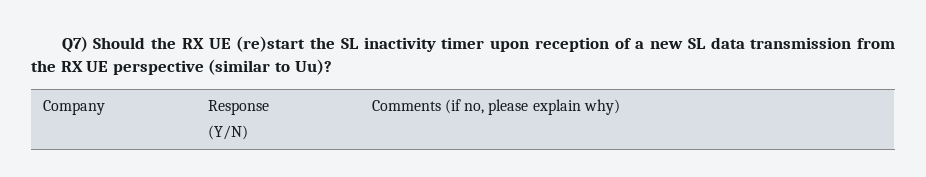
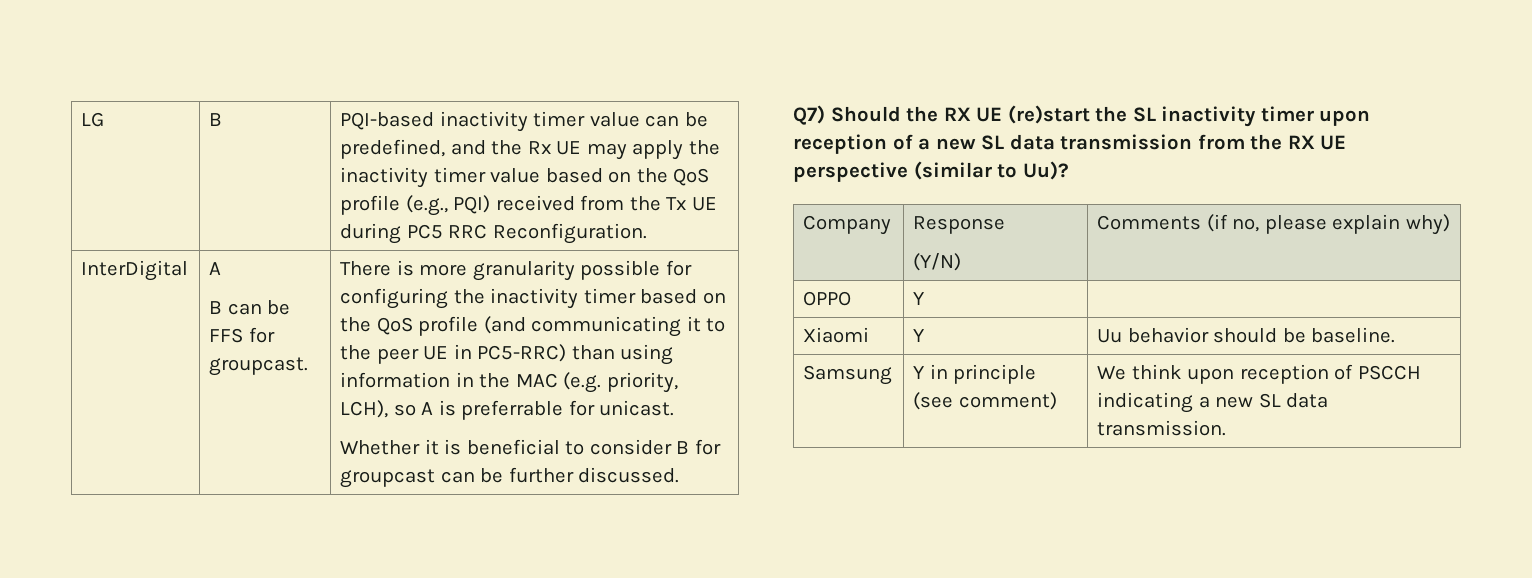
(61, 44) none -> [81,112,105,127] [209,113,223,126] [340,111,708,132] [340,139,720,160] [340,167,710,188] [340,195,717,216] [340,223,647,244] [81,260,189,281] [209,262,222,275] [209,300,291,315] [209,327,275,343] [209,357,309,376] [340,260,692,281] [340,288,726,309] [340,316,726,337] [340,344,674,365] [340,372,678,393] [340,400,675,420] [340,439,721,455] [340,467,680,488] LG | B | PQI-based inactivity timer value can be predefined, and the Rx UE may apply the inactivity timer value based on the QoS profile (e.g., PQI) received from the Tx UE during PC5 RRC Reconfiguration. // InterDigital | A // B can be FFS for groupcast. | There is more granularity possible for configuring the inactivity timer based on the QoS profile (and communicating it to the peer UE in PC5-RRC) than using information in the MAC (e.g. priority, LCH), so A is preferrable for unicast. // Whether it is beneficial to consider B for groupcast can be further discussed. //
(620, 107) none -> [803,291,852,306] [913,292,926,305] [803,327,870,343] [913,329,926,342] [1097,327,1396,343] [803,365,893,385] [913,364,1037,384] [913,392,1057,410] [1097,364,1421,384] [1097,392,1329,413] [1097,420,1227,436] // OPPO | Y | // Xiaomi | Y | Uu behavior should be baseline. // Samsung | Y in principle (see comment) | We think upon reception of PSCCH indicating a new SL data transmission.

